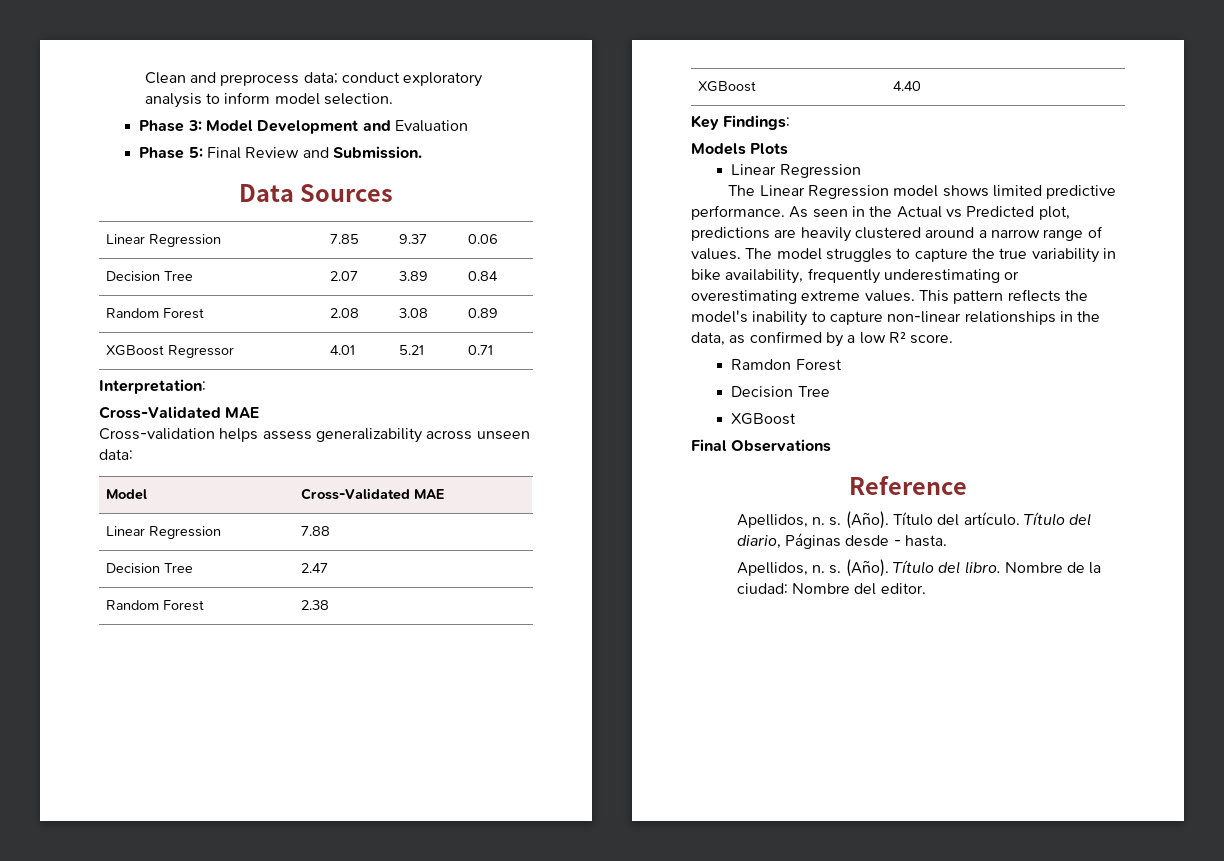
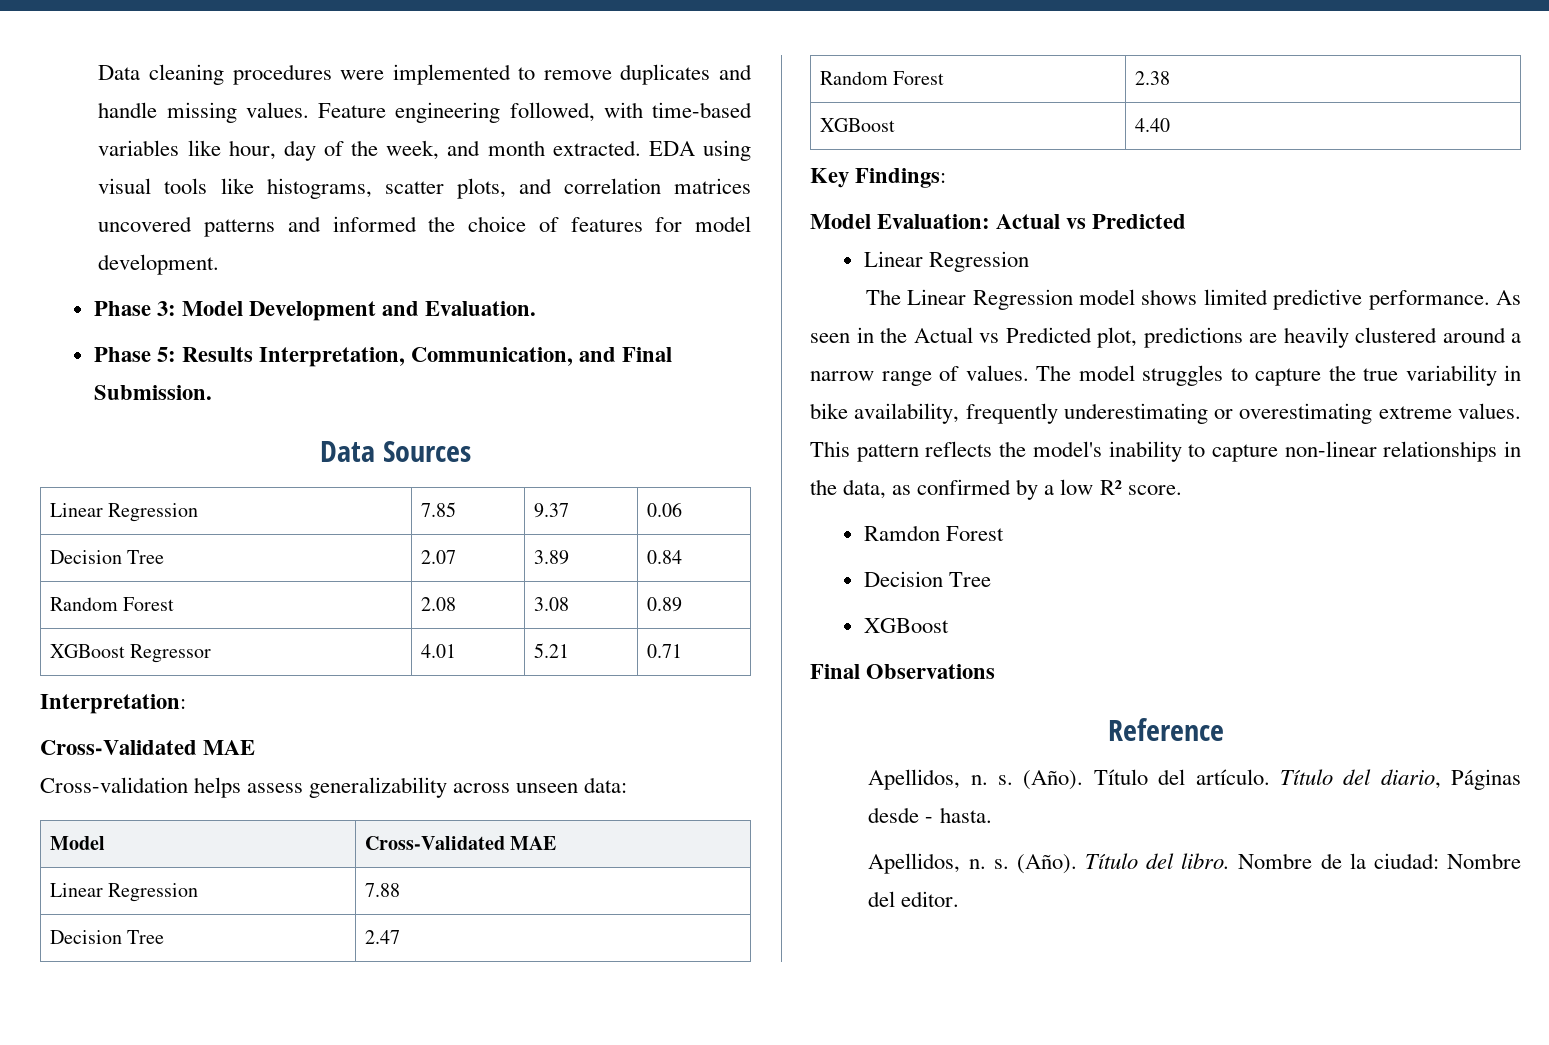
[144,72,483,87] [144,92,393,108] Clean and preprocess data; conduct exploratory analysis to inform model selection. -> [98,64,752,85] [98,102,752,123] [98,140,751,161] [98,178,751,199] [98,216,751,237] [98,254,220,275] Data cleaning procedures were implemented to remove duplicates and handle missing values. Feature engineering followed, with time-based variables like hour, day of the week, and month extracted. EDA using visual tools like histograms, scatter plots, and correlation matrices uncovered patterns and informed the choice of features for model development.
[394,120,468,132] Evaluation -> [425,301,537,316] Evaluation.
[207,147,329,159] Final Review and -> [182,347,673,367] Results Interpretation, Communication, and Final
[691,143,789,155] Models Plots -> [810,214,1187,229] Model Evaluation: Actual vs Predicted

